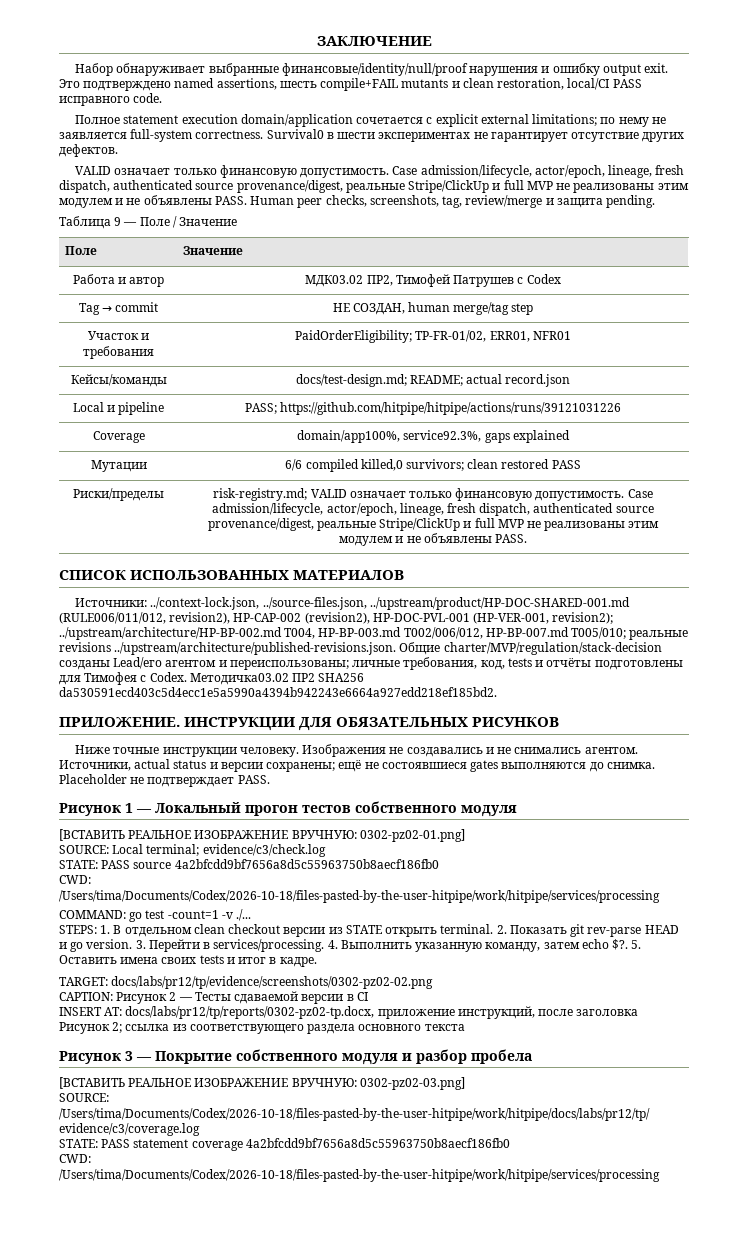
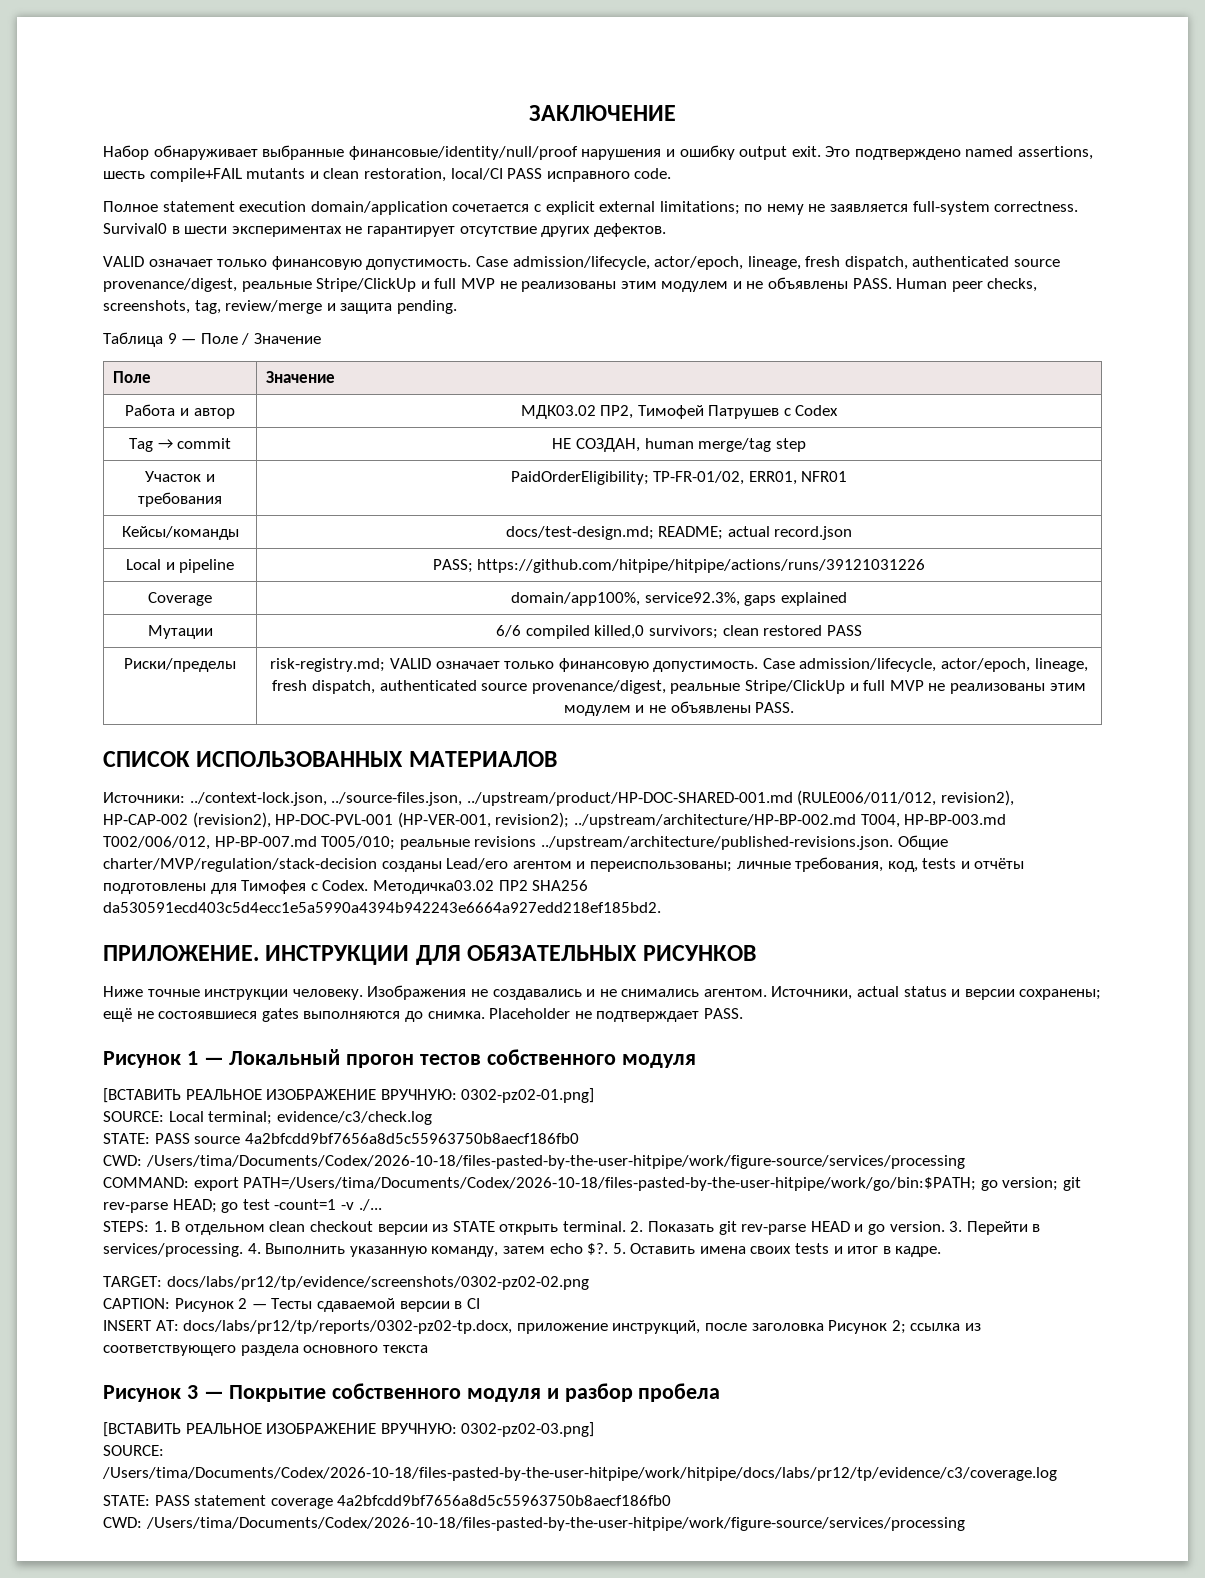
[59,890,660,903] /Users/tima/Documents/Codex/2026-10-18/files-pasted-by-the-user-hitpipe/work/hitpipe/services/processing -> [145,1155,965,1169] /Users/tima/Documents/Codex/2026-10-18/files-pasted-by-the-user-hitpipe/work/figure-source/services/processing
(126, 914) none -> [193,1177,1081,1191] [103,1199,217,1213] export PATH=/Users/tima/Documents/Codex/2026-10-18/files-pasted-by-the-user-hitpipe/work/go/bin:$PATH; go version; git rev-parse HEAD;
[59,1169,660,1182] /Users/tima/Documents/Codex/2026-10-18/files-pasted-by-the-user-hitpipe/work/hitpipe/services/processing -> [145,1517,965,1531] /Users/tima/Documents/Codex/2026-10-18/files-pasted-by-the-user-hitpipe/work/figure-source/services/processing

